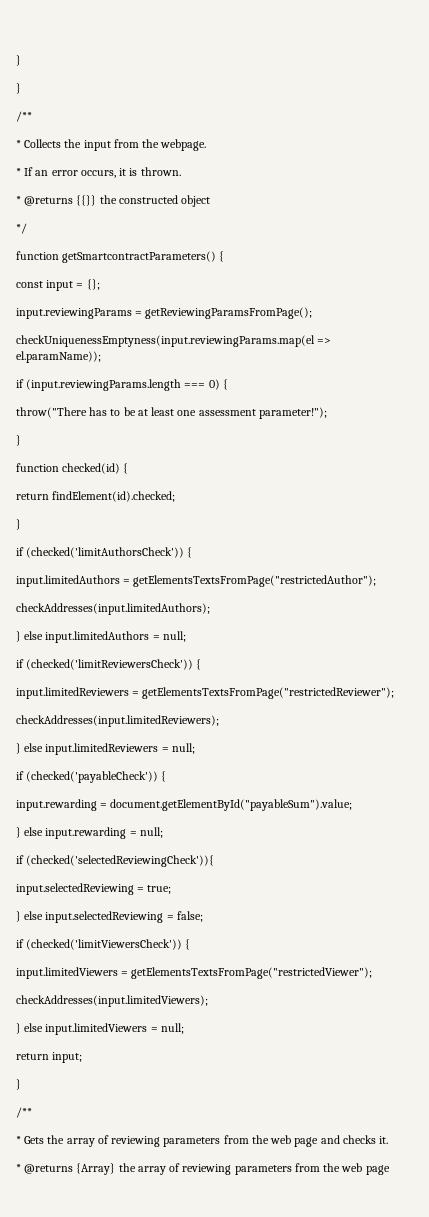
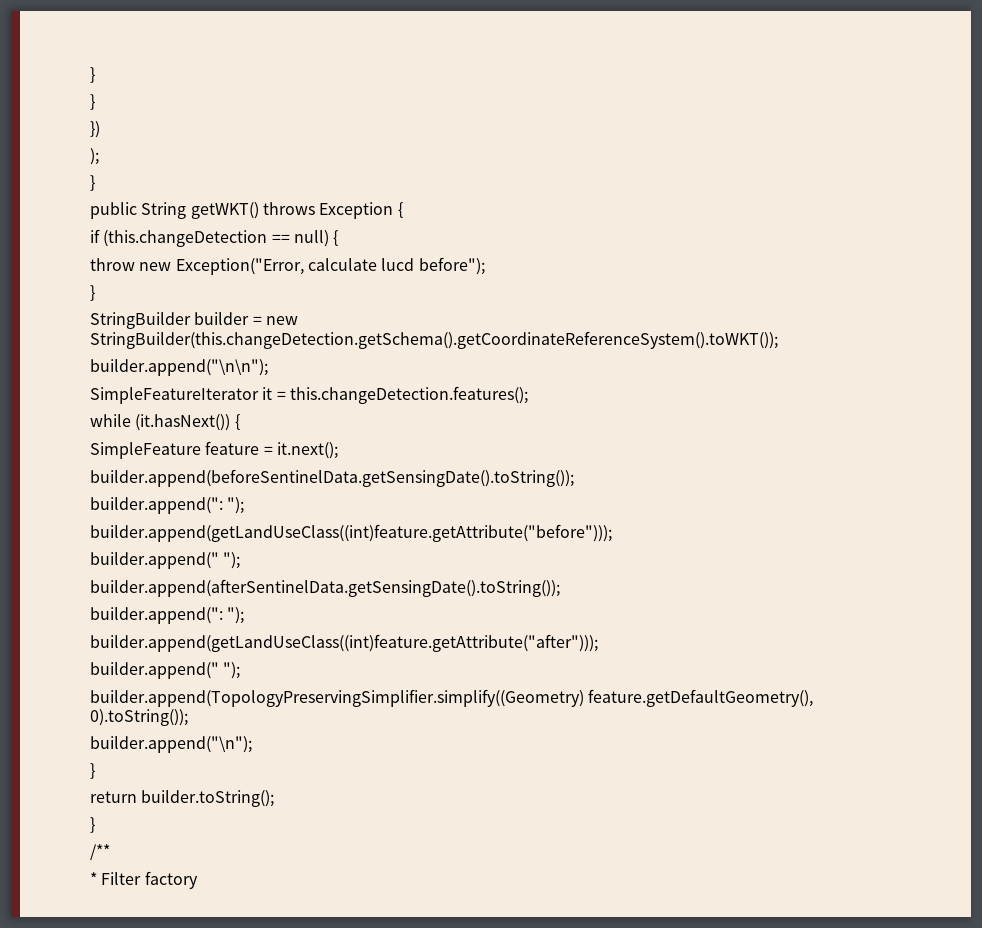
[16,111,32,122] [16,139,207,151] [16,167,181,178] [16,195,211,207] [16,223,27,234] [16,251,225,263] [16,279,100,291] [16,307,313,319] [16,335,332,347] [16,351,101,363] [16,379,228,391] [16,407,327,419] [16,435,21,446] [16,463,129,474] [16,491,176,502] [16,519,21,530] [16,547,193,558] [16,575,377,587] [16,603,210,615] [16,631,186,643] [16,659,202,670] [16,687,395,699] [16,715,219,727] [16,743,195,755] [16,771,167,783] [16,799,353,811] [16,827,163,839] [16,855,215,867] [16,883,172,895] [16,911,203,923] [16,939,191,950] [16,967,373,979] [16,995,208,1007] [16,1023,184,1035] [16,1052,83,1063] [16,1079,21,1090] [16,1107,32,1118] [16,1135,389,1147] [16,1163,390,1175] /** // * Collects the input from the webpage. // * If an error occurs, it is thrown. // * @returns {{}} the constructed object // */ // function getSmartcontractParameters() { // const input = {}; // input.reviewingParams = getReviewingParamsFromPage(); // checkUniquenessEmptyness(input.reviewingParams.map(el => el.paramName)); // if (input.reviewingParams.length === 0) { // throw("There has to be at least one assessment parameter!"); // } // function checked(id) { // return findElement(id).checked; // } // if (checked('limitAuthorsCheck')) { // input.limitedAuthors = getElementsTextsFromPage("restrictedAuthor"); // checkAddresses(input.limitedAuthors); // } else input.limitedAuthors = null; // if (checked('limitReviewersCheck')) { // input.limitedReviewers = getElementsTextsFromPage("restrictedReviewer"); // checkAddresses(input.limitedReviewers); // } else input.limitedReviewers = null; // if (checked('payableCheck')) { // input.rewarding = document.getElementById("payableSum").value; // } else input.rewarding = null; // if (checked('selectedReviewingCheck')){ // input.selectedReviewing = true; // } else input.selectedReviewing = false; // if (checked('limitViewersCheck')) { // input.limitedViewers = getElementsTextsFromPage("restrictedViewer"); // checkAddresses(input.limitedViewers); // } else input.limitedViewers = null; // return input; // } // /** // * Gets the array of reviewing parameters from the web page and checks it. // * @returns {Array} the array of reviewing parameters from the web page -> [90,121,100,138] [90,148,99,165] [90,175,95,191] [90,202,403,219] [90,229,339,247] [90,257,485,275] [90,285,95,301] [90,312,298,329] [90,331,778,349] [90,359,268,376] [90,386,528,404] [90,414,240,431] [90,441,338,459] [90,469,574,487] [90,497,245,514] [90,524,612,542] [90,552,241,569] [90,579,560,597] [90,607,245,624] [90,634,598,652] [90,662,241,679] [90,689,814,707] [90,709,188,726] [90,736,252,753] [90,763,95,779] [90,790,275,807] [90,817,95,833] [90,844,110,860] [90,871,198,889] }) // ); // } // public String getWKT() throws Exception { // if (this.changeDetection == null) { // throw new Exception("Error, calculate lucd before"); // } // StringBuilder builder = new StringBuilder(this.changeDetection.getSchema().getCoordinateReferenceSystem().toWKT()); // builder.append("\n\n"); // SimpleFeatureIterator it = this.changeDetection.features(); // while (it.hasNext()) { // SimpleFeature feature = it.next(); // builder.append(beforeSentinelData.getSensingDate().toString()); // builder.append(": "); // builder.append(getLandUseClass((int)feature.getAttribute("before"))); // builder.append(" "); // builder.append(afterSentinelData.getSensingDate().toString()); // builder.append(": "); // builder.append(getLandUseClass((int)feature.getAttribute("after"))); // builder.append(" "); // builder.append(TopologyPreservingSimplifier.simplify((Geometry) feature.getDefaultGeometry(), 0).toString()); // builder.append("\n"); // } // return builder.toString(); // } // /** // * Filter factory

